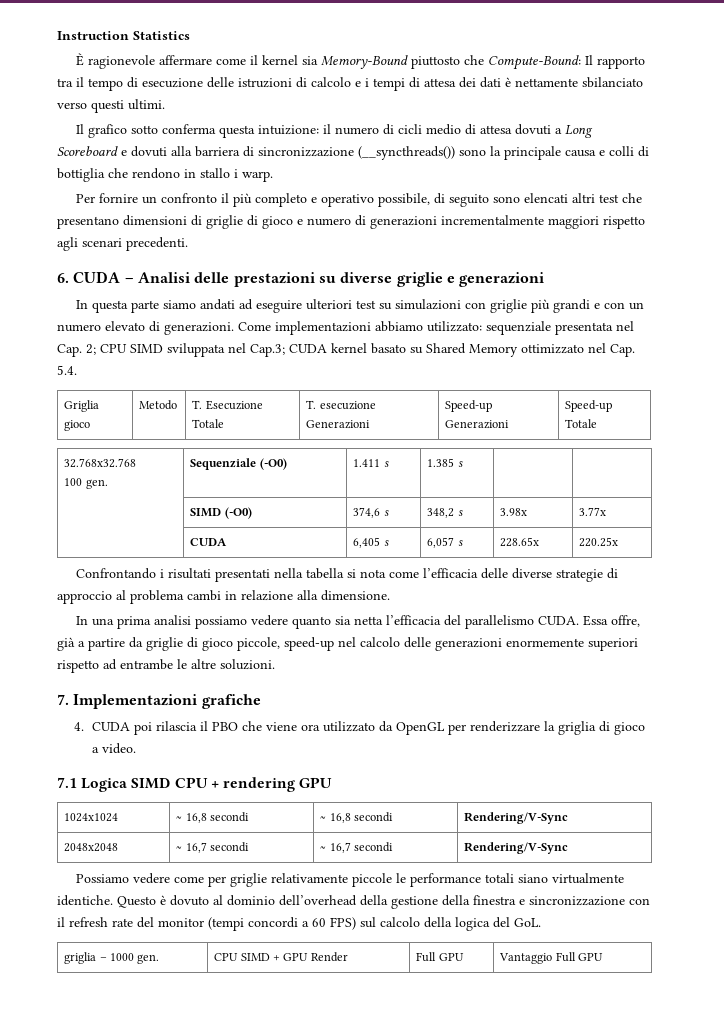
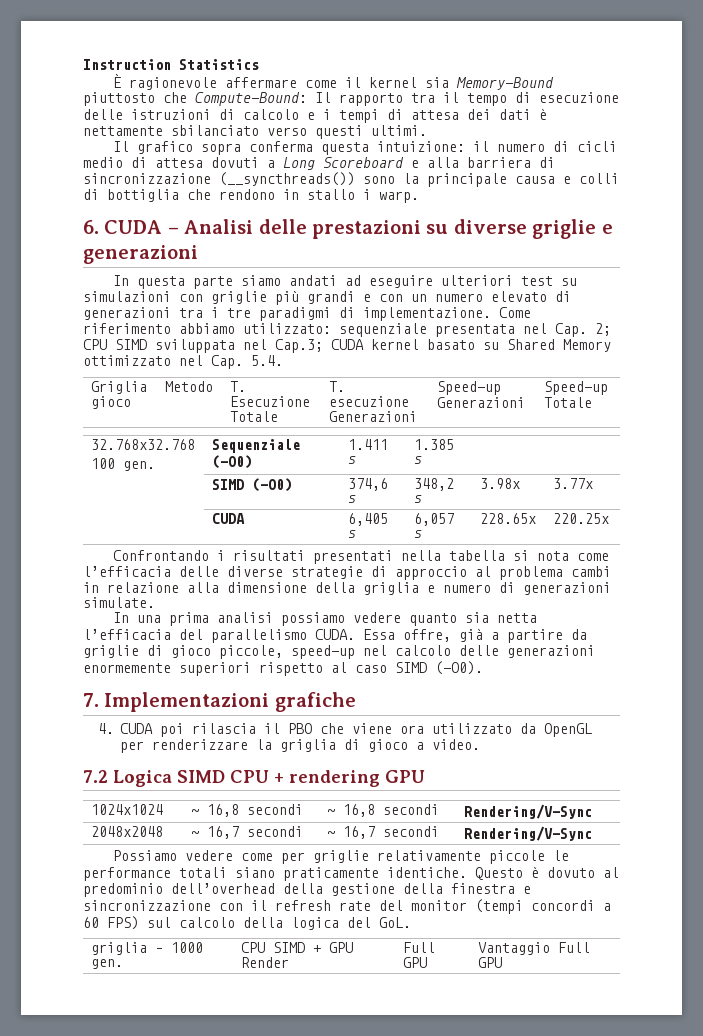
[130,125,158,134] sotto -> [200,143,241,155] sopra
[131,146,167,157] dovuti -> (419, 164) none
[75,193,642,207] [57,215,645,229] [57,237,188,251] // Per fornire un confronto il più completo e operativo possibile, di seguito sono elencati altri test che presentano dimensioni di griglie di gioco e numero di generazioni incrementalmente maggiori rispetto agli scenari precedenti. -> (419, 197) none
[164,321,371,335] generazioni. Come implementazioni -> [83,307,531,321] [83,323,171,334] generazioni tra i tre paradigmi di implementazione. Come riferimento
[321,590,390,601] dimensione. -> [227,582,611,595] [83,597,155,608] dimensione della griglia e numero di generazioni simulate.
[103,659,275,670] ad entrambe le altre soluzioni. -> [331,661,483,675] al caso SIMD (-O0).
[57,777,77,788] 7.1 -> [83,770,108,783] 7.2
[551,873,624,884] virtualmente -> [283,867,379,881] praticamente
[227,895,275,906] dominio -> [83,883,163,897] predominio

